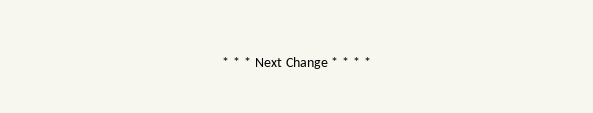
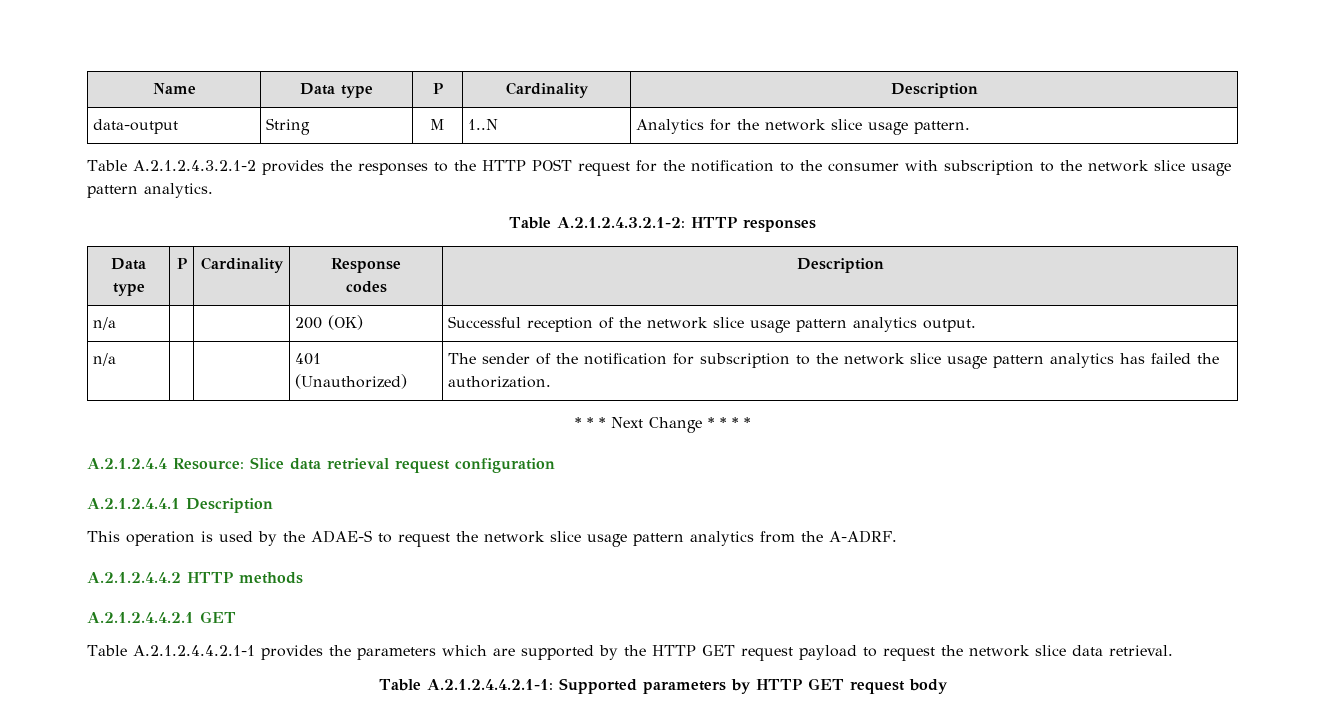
(222, 62) none -> [152,83,196,94] [300,83,373,98] [432,83,443,94] [505,82,589,98] [890,83,978,98] [93,119,179,134] [266,118,311,135] [430,119,445,130] [468,119,499,130] [636,119,971,135] [87,159,1231,176] [87,183,213,198] [509,217,816,232] [111,258,146,270] [112,283,145,296] [176,258,187,269] [200,257,284,273] [331,258,401,273] [345,281,387,293] [796,258,884,273] [93,317,117,330] [295,315,364,330] [448,316,977,333] [93,353,117,366] [295,353,322,365] [295,374,408,389] [448,353,1220,369] [448,376,552,388] Name | Data type | P | Cardinality | Description // data-output | String | M | 1..N | Analytics for the network slice usage pattern. // Table A.2.1.2.4.3.2.1-2 provides the responses to the HTTP POST request for the notification to the consumer with subscription to the network slice usage pattern analytics. // Table A.2.1.2.4.3.2.1-2: HTTP responses // Data type | P | Cardinality | Response // codes | Description // n/a | | | 200 (OK) | Successful reception of the network slice usage pattern analytics output. // n/a | | | 401 (Unauthorized) | The sender of the notification for subscription to the network slice usage pattern analytics has failed the authorization. //
(371, 62) none -> [87,457,555,473] [87,498,273,513] [87,530,897,547] [87,572,303,584] [87,611,236,623] [87,645,1173,661] [378,678,948,694] // A.2.1.2.4.4 Resource: Slice data retrieval request configuration // A.2.1.2.4.4.1 Description // This operation is used by the ADAE-S to request the network slice usage pattern analytics from the A-ADRF. // A.2.1.2.4.4.2 HTTP methods // A.2.1.2.4.4.2.1 GET // Table A.2.1.2.4.4.2.1-1 provides the parameters which are supported by the HTTP GET request payload to request the network slice data retrieval. // Table A.2.1.2.4.4.2.1-1: Supported parameters by HTTP GET request body

